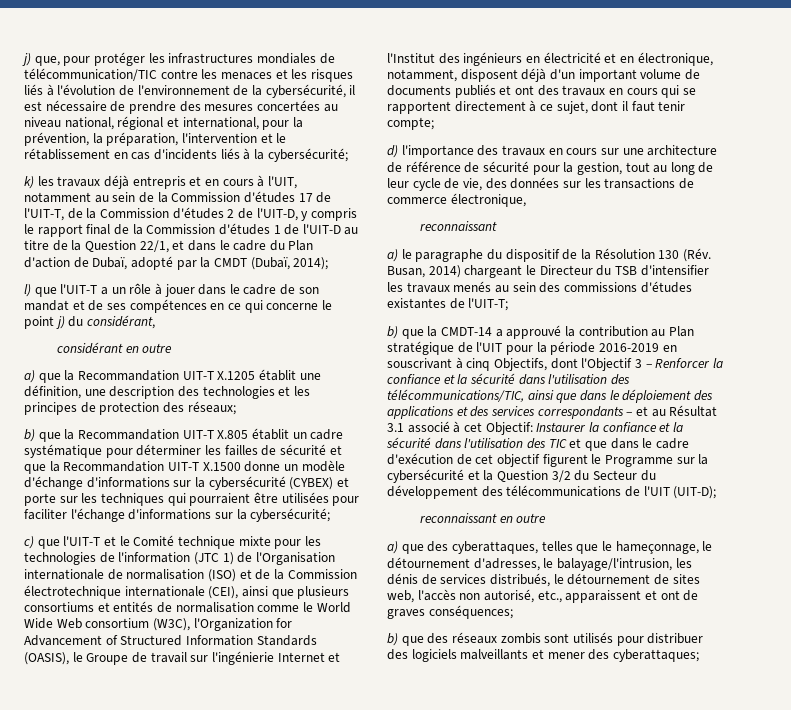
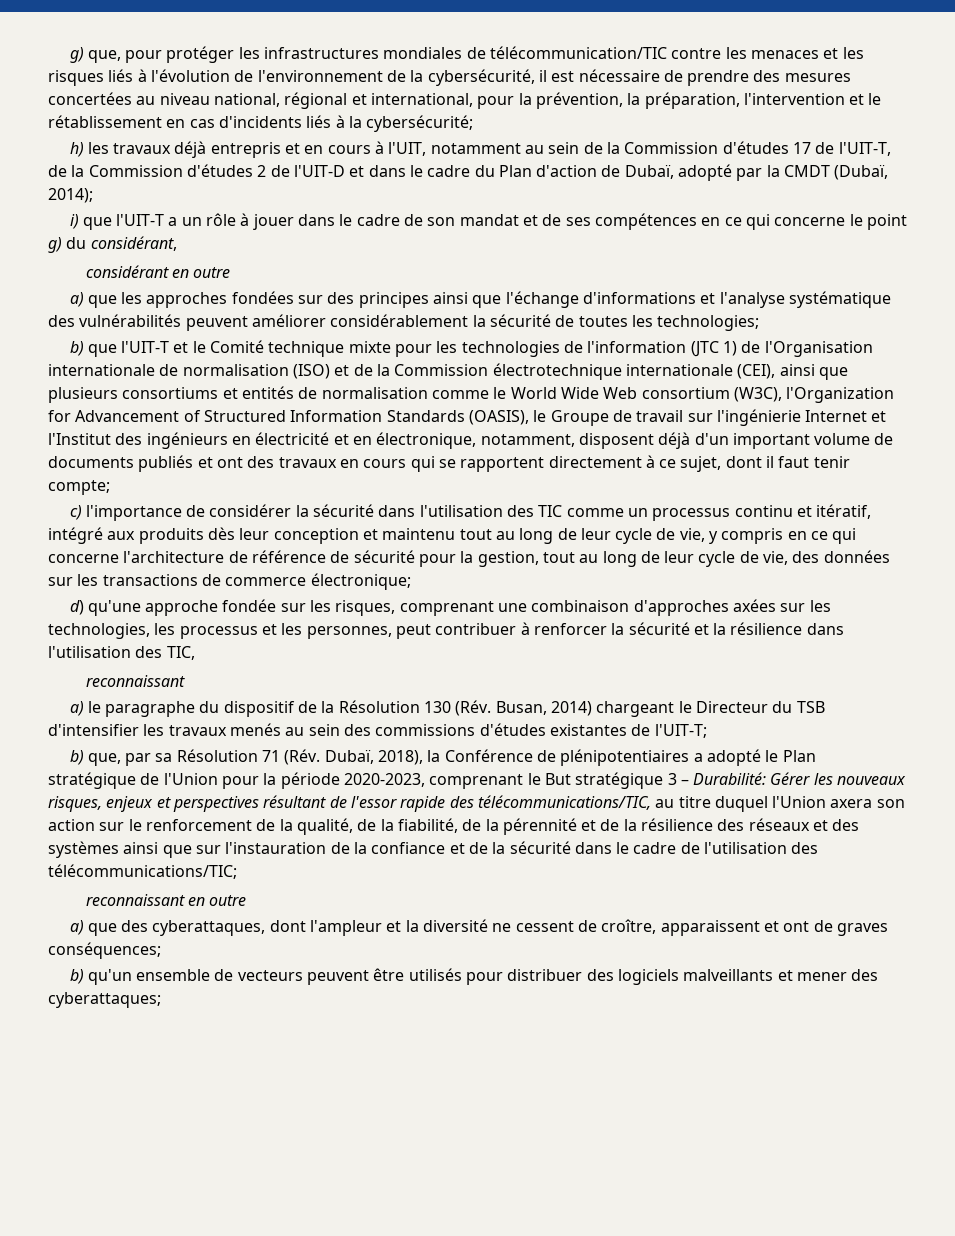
[22,53,31,66] j) -> [69,47,84,63] g)
[24,176,34,189] k) -> [69,142,84,157] h)
[256,208,357,221] [24,223,359,237] [24,240,169,253] l'UIT-D, y compris le rapport final de la Commission d'études 1 de l'UIT-D au titre de la Question 22/1, -> [293,165,345,177] l'UIT-D
[24,284,31,297] l) -> [69,214,79,229] i)
[55,316,65,329] j) -> [48,237,62,253] g)
[64,369,321,381] [24,385,310,399] [24,401,236,415] [24,428,344,442] [24,444,342,458] [24,460,345,474] [24,476,349,490] [24,492,360,506] [24,508,331,522] [24,536,34,549] la Recommandation UIT-T X.1205 établit une définition, une description des technologies et les principes de protection des réseaux; // b) que la Recommandation UIT-T X.805 établit un cadre systématique pour déterminer les failles de sécurité et que la Recommandation UIT-T X.1500 donne un modèle d'échange d'informations sur la cybersécurité (CYBEX) et porte sur les techniques qui pourraient être utilisées pour faciliter l'échange d'informations sur la cybersécurité; // c) -> [121,291,892,308] [48,314,760,331] [69,341,84,356] les approches fondées sur des principes ainsi que l'échange d'informations et l'analyse systématique des vulnérabilités peuvent améliorer considérablement la sécurité de toutes les technologies; // b)
[387,145,718,158] d) l'importance des travaux en cours sur une architecture -> [69,504,872,521] [48,527,857,544] [48,551,225,563] c) l'importance de considérer la sécurité dans l'utilisation des TIC comme un processus continu et itératif, intégré aux produits dès leur conception et maintenu tout au long de leur cycle de vie, y compris en ce qui concerne l'architecture
[450,193,526,207] électronique, -> [310,573,411,590] [69,599,831,616] [48,622,844,639] [48,646,195,660] électronique; // d) qu'une approche fondée sur les risques, comprenant une combinaison d'approches axées sur les technologies, les processus et les personnes, peut contribuer à renforcer la sécurité et la résilience dans l'utilisation des TIC,
[401,325,666,339] que la CMDT-14 a approuvé la contribution au -> [87,749,779,766] que, par sa Résolution 71 (Rév. Dubaï, 2018), la Conférence de plénipotentiaires a adopté le
[476,342,503,352] l'UIT -> [163,773,218,785] l'Union
[598,343,677,352] [387,357,723,371] [387,373,630,385] [387,389,713,403] [387,405,718,419] [387,421,683,435] [386,437,689,451] [387,453,709,467] [387,469,656,483] [387,485,717,499] 2016-2019 en souscrivant à cinq Objectifs, dont l'Objectif 3 – Renforcer la confiance et la sécurité dans l'utilisation des télécommunications/TIC, ainsi que dans le déploiement des applications et des services correspondants – et au Résultat 3.1 associé à cet Objectif: Instaurer la confiance et la sécurité dans l'utilisation des TIC et que dans le cadre d'exécution de cet objectif figurent le Programme sur la cybersécurité et la Question 3/2 du Secteur du développement des télécommunications de l'UIT (UIT-D); -> [343,772,907,789] [48,795,905,812] [48,818,860,835] [48,841,819,858] [48,864,237,879] 2020-2023, comprenant le But stratégique 3 – Durabilité: Gérer les nouveaux risques, enjeux et perspectives résultant de l'essor rapide des télécommunications/TIC, au titre duquel l'Union axera son action sur le renforcement de la qualité, de la fiabilité, de la pérennité et de la résilience des réseaux et des systèmes ainsi que sur l'instauration de la confiance et de la sécurité dans le cadre de l'utilisation des télécommunications/TIC;
[541,541,713,554] [387,557,692,571] [387,573,700,587] [387,589,562,603] telles que le hameçonnage, le détournement d'adresses, le balayage/l'intrusion, les dénis de services distribués, le détournement de sites web, l'accès non autorisé, etc., -> [269,919,657,936] dont l'ampleur et la diversité ne cessent de croître,
[401,632,570,646] que des réseaux zombis sont -> [87,968,405,985] qu'un ensemble de vecteurs peuvent être

